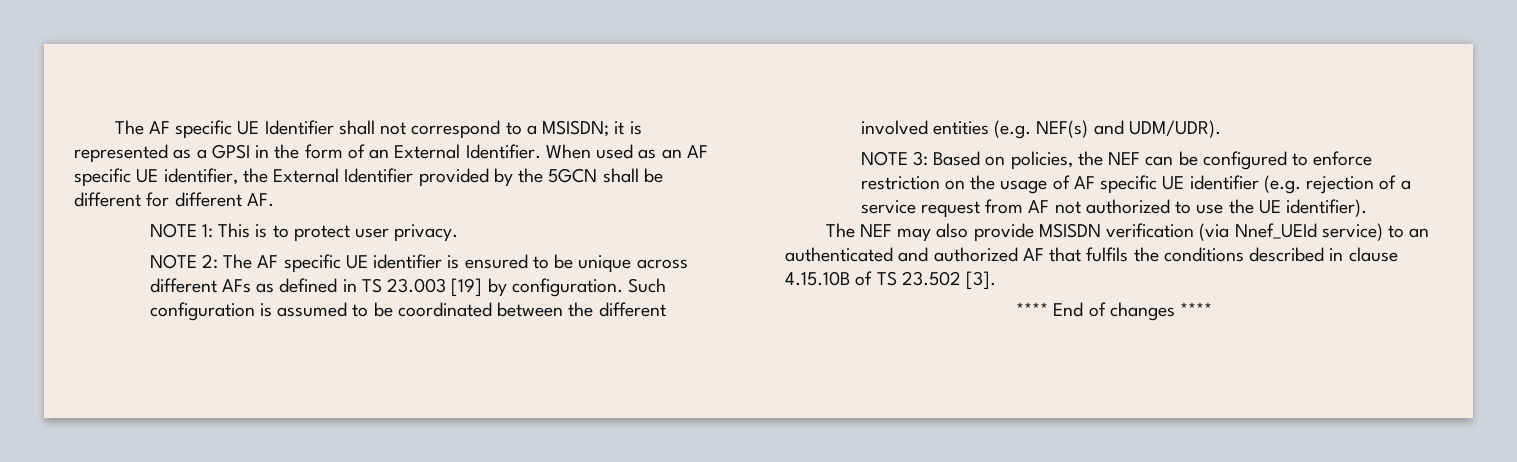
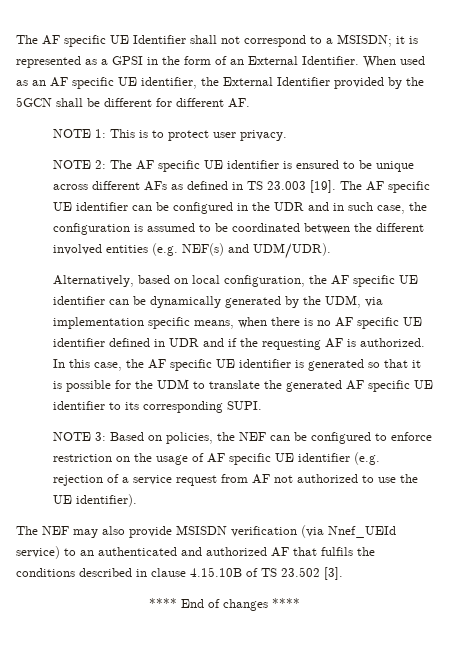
[451,278,667,297] [19] by configuration. Such -> [309,180,430,193] [52,202,427,214] [19]. The AF specific UE identifier can be configured in the UDR and in such case, the
(1221, 129) none -> [52,275,418,287] [52,295,383,308] [52,317,422,329] [52,338,425,350] [52,359,421,371] [52,379,433,392] [52,401,262,413] // Alternatively, based on local configuration, the AF specific UE identifier can be dynamically generated by the UDM, via implementation specific means, when there is no AF specific UE identifier defined in UDR and if the requesting AF is authorized. In this case, the AF specific UE identifier is generated so that it is possible for the UDM to translate the generated AF specific UE identifier to its corresponding SUPI.

